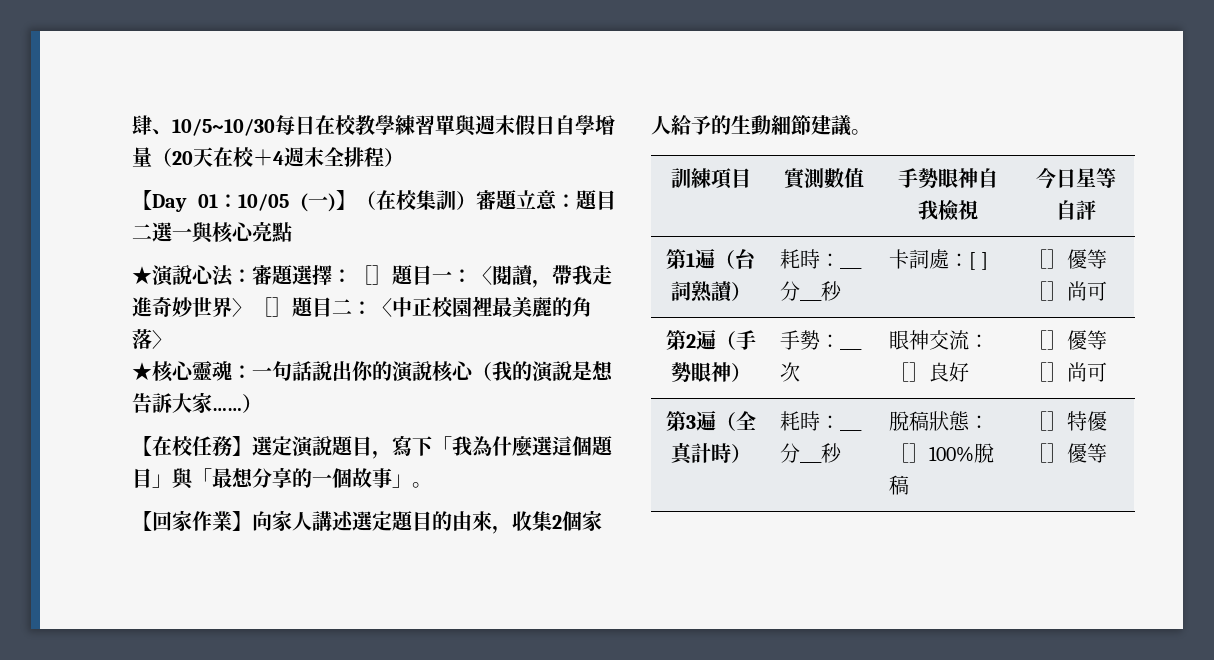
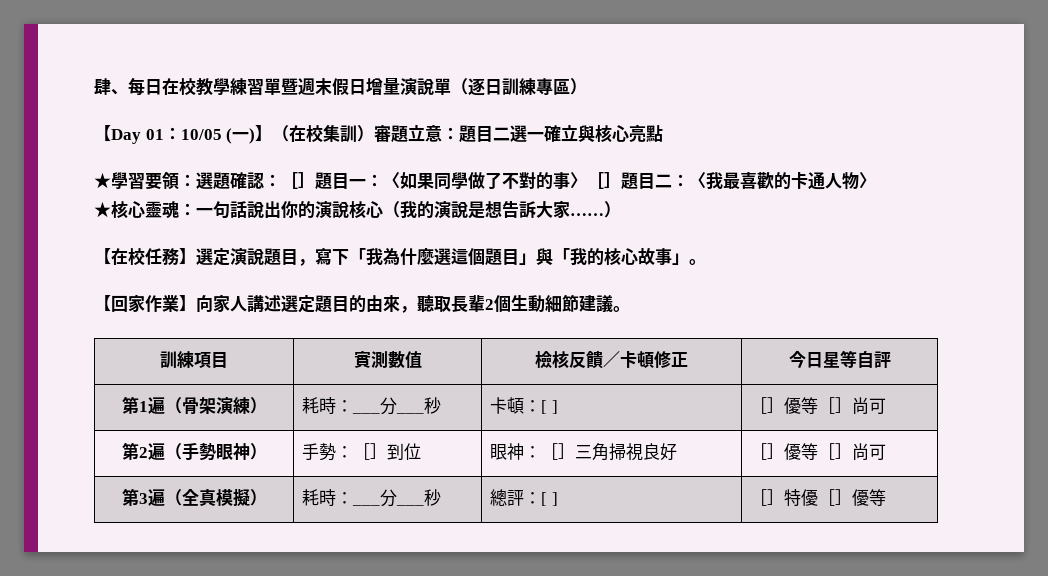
[172,119,275,136] 10/5~10/30 -> (128, 92) none
[455,115,478,137] 與 -> [281,78,298,95] 暨
[555,115,615,135] [132,147,384,167] 自學增量（20天在校＋4週末全排程 -> [366,78,570,96] 增量演說單（逐日訓練專區
(192, 234) none -> [544,125,579,142] 確立
[152,264,612,288] [132,296,592,317] [132,329,152,349] 演說心法：審題選擇：［］題目一：〈閱讀，帶我走進奇妙世界〉［］題目二：〈中正校園裡最美麗的角落 -> [111,171,859,190] 學習要領：選題確認：［］題目一：〈如果同學做了不對的事〉［］題目二：〈我最喜歡的卡通人物
[212,467,352,488] 最想分享的一個 -> [570,248,638,266] 我的核心
[512,510,602,531] [651,115,731,135] 收集2個家人給予的 -> [417,295,511,313] 聽取長輩2個
[897,168,998,188] [917,200,978,221] 手勢眼神自我檢視 -> [535,350,689,369] 檢核反饋／卡頓修正
[735,249,756,269] [670,281,733,303] 台詞熟讀 -> [181,397,250,415] 骨架演練
[908,249,949,269] 詞處 -> [507,397,525,414] 頓
[839,348,862,350] [779,362,800,382] [888,330,989,350] [888,362,929,382] ___次 | 眼神交流：［］ -> [353,443,422,460] [490,443,644,461] ［］到位 | 眼神：［］三角掃視
[690,443,751,463] [779,411,840,431] [839,429,862,431] [779,443,842,463] [888,411,989,431] [888,443,994,463] [888,475,909,495] 計時） | 耗時：___分___秒 | 脫稿狀態：［］100%脫稿 -> [215,488,267,506] [302,489,354,506] [352,489,442,507] [490,489,558,506] 模擬） | 耗時：___分___秒 | 總評：[ ]

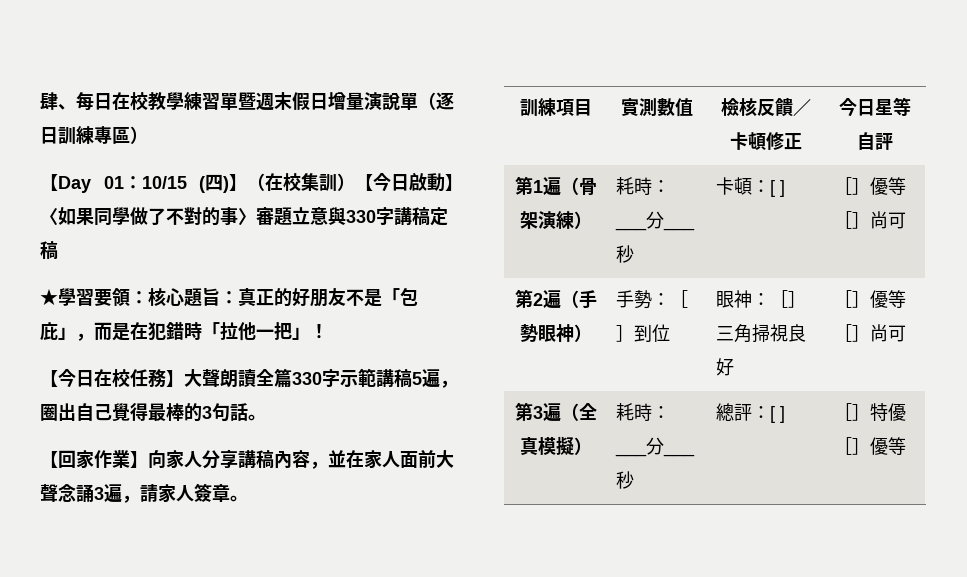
[180,128,250,144] 10/05 (一 -> [141,174,223,193] 10/15 (四
[374,125,664,143] [94,172,383,190] 審題立意：題目二選一確立與核心亮點 // ★學習要領：選題確認：［］題目一： -> [355,172,463,191] 【今日啟動】
[587,171,876,190] [94,200,621,219] [94,248,111,265] ［］題目二：〈我最喜歡的卡通人物〉 // ★核心靈魂：一句話說出你的演說核心（我的演說是想告訴大家……） // 【 -> [256,207,448,226] [40,241,58,259] [40,287,418,307] [40,322,328,341] [40,368,94,387] 審題立意與330字講稿定稿 // ★學習要領：核心題旨：真正的好朋友不是「包庇」，而是在犯錯時「拉他一把」！ // 【今日
[196,248,689,266] 選定演說題目，寫下「我為什麼選這個題目」與「我的核心故事」 -> [184,368,458,388] [40,403,248,422] 大聲朗讀全篇330字示範講稿5遍，圈出自己覺得最棒的3句話
[247,294,613,313] 講述選定題目的由來，聽取長輩2個生動細節建議 -> [202,449,454,469] [40,483,230,503] 分享講稿內容，並在家人面前大聲念誦3遍，請家人簽章

